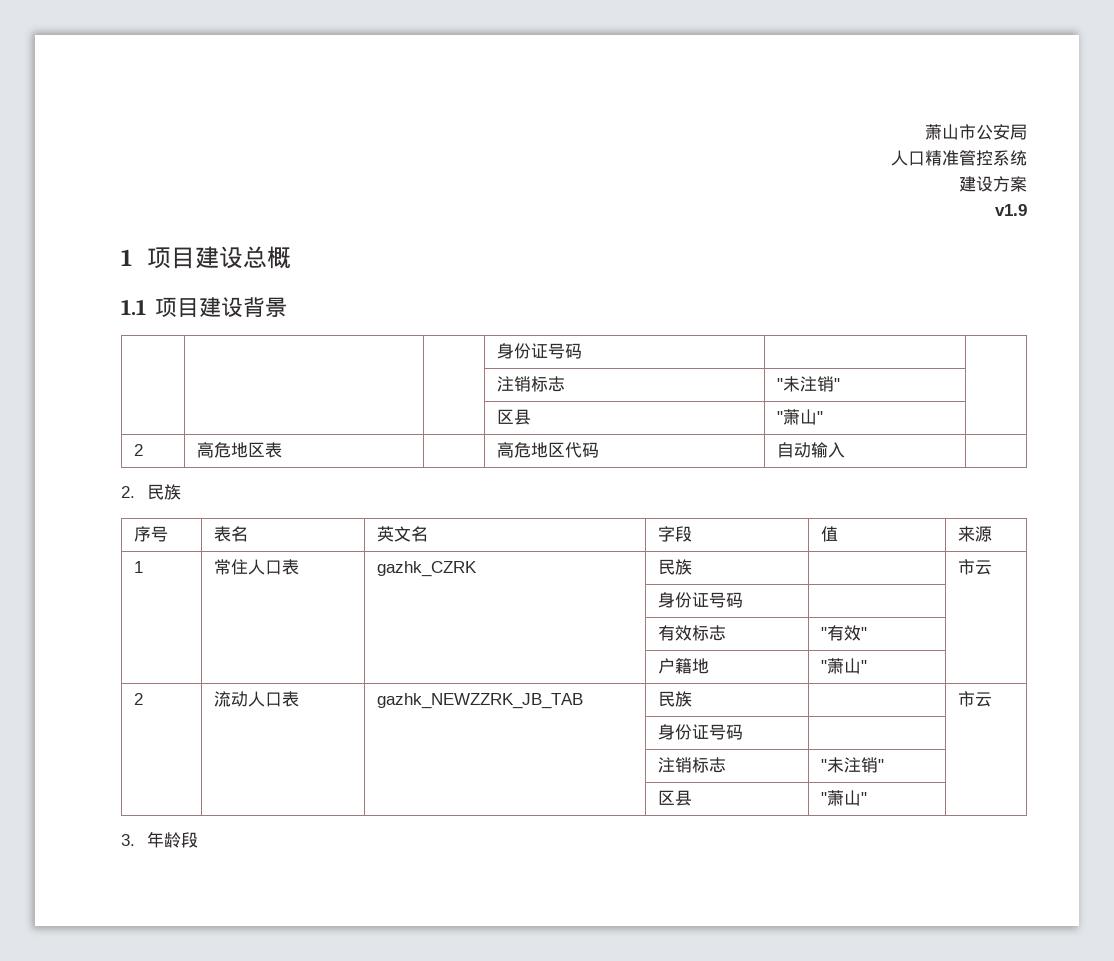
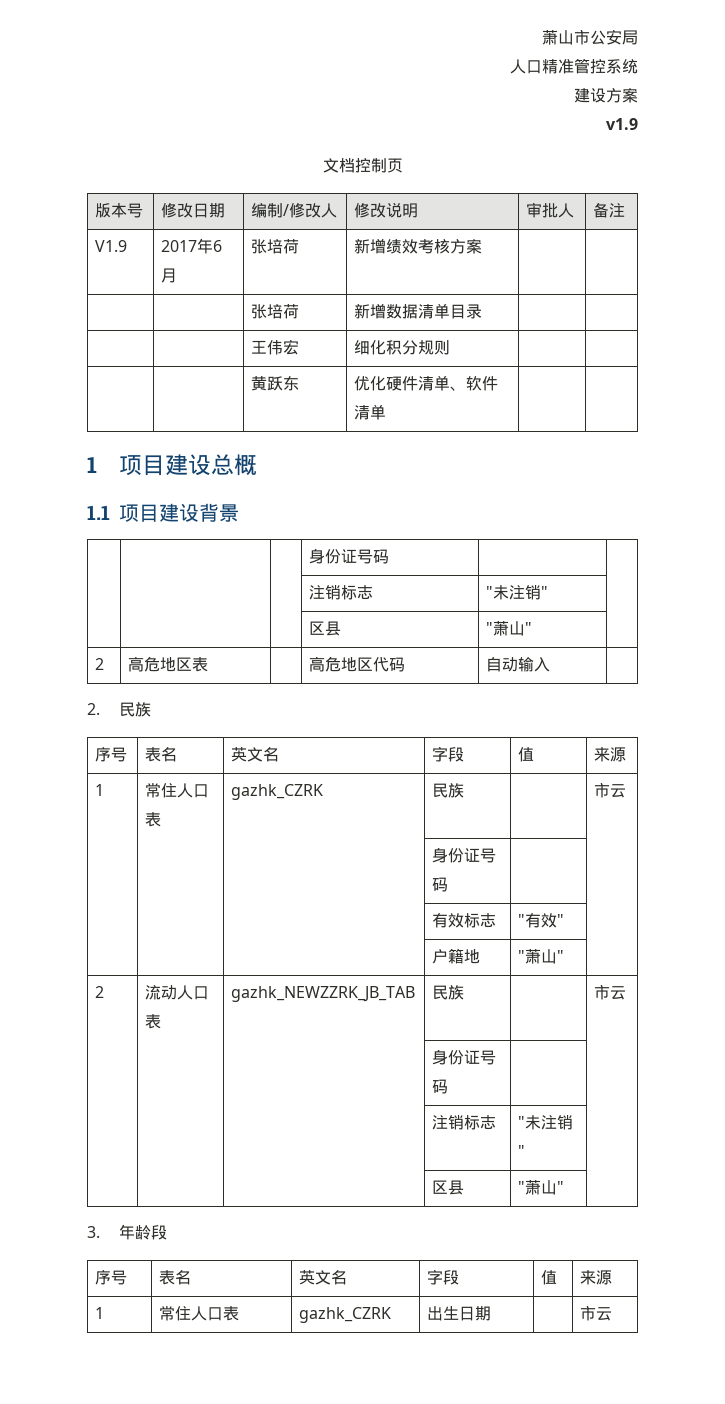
(1027, 210) none -> [322,158,403,173] [95,203,144,218] [161,202,226,218] [251,202,338,218] [354,202,419,218] [526,202,575,218] [593,202,626,218] [95,240,128,252] [161,238,223,254] [161,268,178,283] [251,239,300,254] [354,238,483,254] [251,304,300,319] [354,303,483,319] [251,339,300,355] [354,340,451,355] [251,376,300,391] [354,375,499,391] [354,404,387,420] // 文档控制页 // 版本号 | 修改日期 | 编制/修改人 | 修改说明 | 审批人 | 备注 // V1.9 | 2017年6月 | 张培荷 | 新增绩效考核方案 | | // | | 张培荷 | 新增数据清单目录 | | // | | 王伟宏 | 细化积分规则 | | // | | 黄跃东 | 优化硬件清单、软件清单 | |
(199, 840) none -> [95,1270,128,1285] [159,1270,192,1285] [299,1270,348,1285] [427,1269,460,1285] [541,1270,558,1285] [580,1270,613,1285] [95,1307,105,1319] [159,1306,240,1321] [299,1307,392,1323] [427,1306,492,1321] [580,1305,613,1321] // 序号 | 表名 | 英文名 | 字段 | 值 | 来源 // 1 | 常住人口表 | gazhk_CZRK | 出生日期 | | 市云

